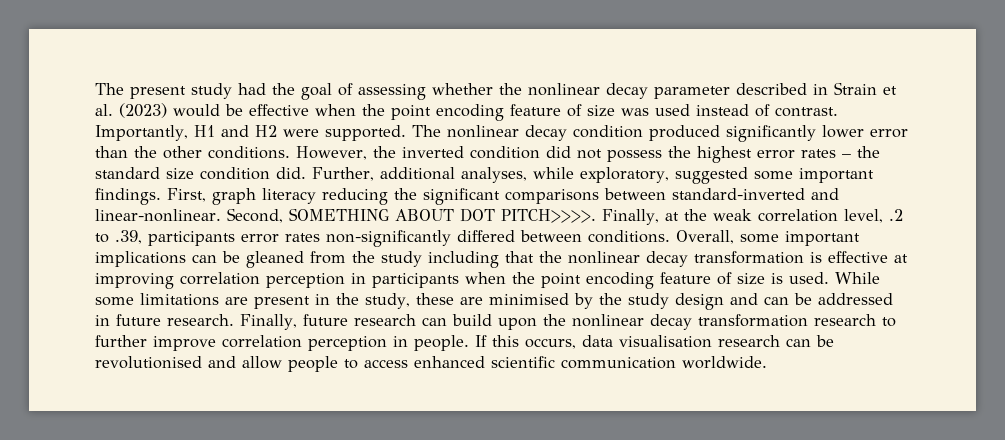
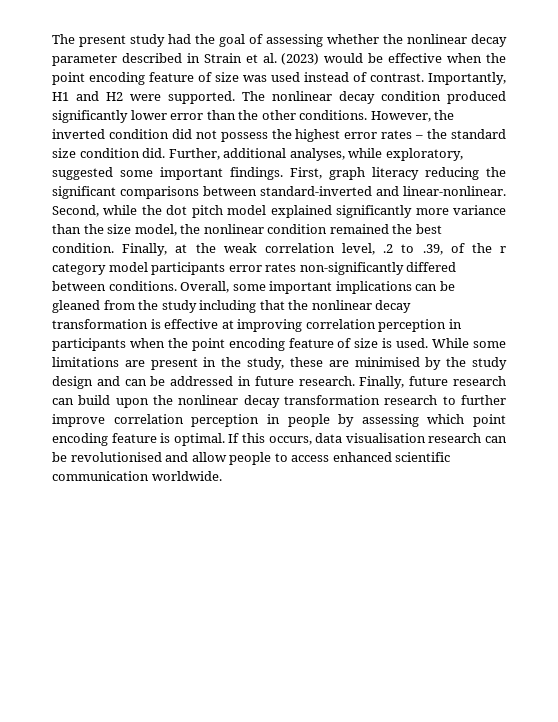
[288,208,596,223] SOMETHING ABOUT DOT PITCH>>>>. -> [103,205,506,218] [52,224,442,236] [52,243,114,253] while the dot pitch model explained significantly more variance than the size model, the nonlinear condition remained the best condition.
(142, 237) none -> [450,243,507,253] [52,262,148,275] of the r category model
[414,335,469,351] people. -> [287,414,506,427] [52,433,225,446] people by assessing which point encoding feature is optimal.

